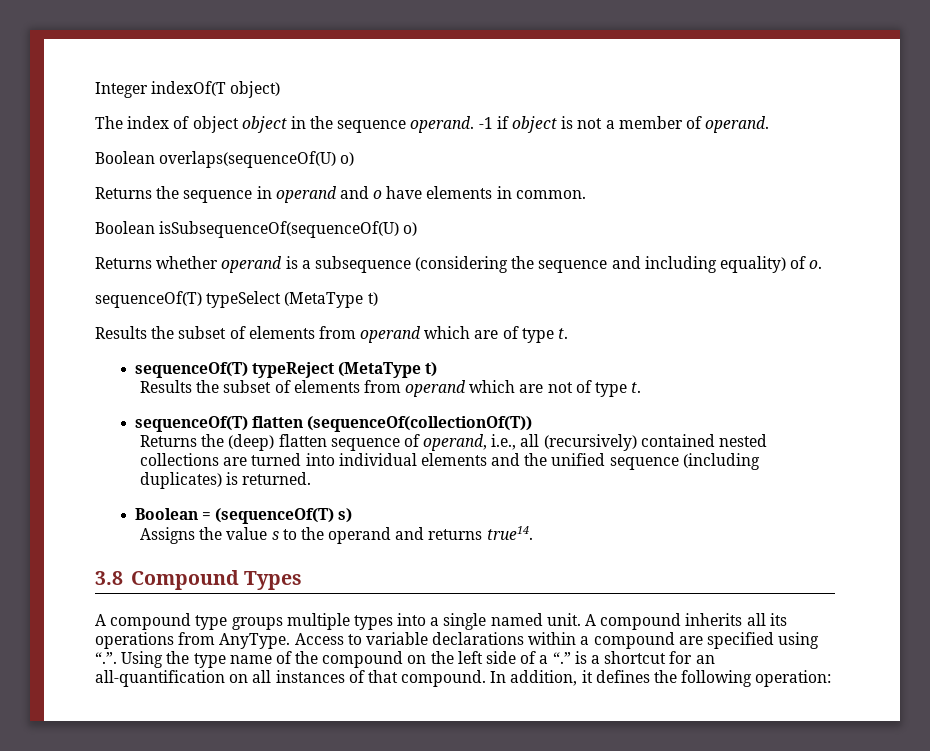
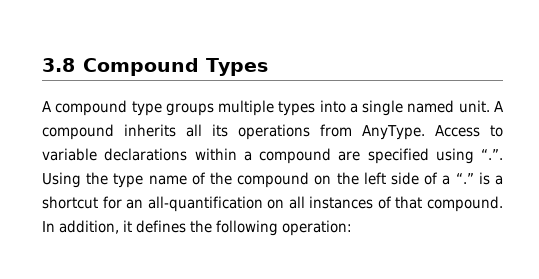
[95,81,281,98] [95,116,770,133] [95,151,355,168] [95,186,586,203] [95,221,418,238] [95,256,823,273] [95,291,378,308] [95,326,569,343] [134,362,438,378] [139,380,642,397] [134,416,532,432] [139,434,768,451] [139,453,760,470] [139,472,312,489] [134,508,353,524] [139,526,533,544] Integer indexOf(T object) // The index of object object in the sequence operand. -1 if object is not a member of operand. // Boolean overlaps(sequenceOf(U) o) // Returns the sequence in operand and o have elements in common. // Boolean isSubsequenceOf(sequenceOf(U) o) // Returns whether operand is a subsequence (considering the sequence and including equality) of o. // sequenceOf(T) typeSelect (MetaType t) // Results the subset of elements from operand which are of type t. // sequenceOf(T) typeReject (MetaType t) // Results the subset of elements from operand which are not of type t. // sequenceOf(T) flatten (sequenceOf(collectionOf(T)) // Returns the (deep) flatten sequence of operand, i.e., all (recursively) contained nested collections are turned into individual elements and the unified sequence (including duplicates) is returned. // Boolean = (sequenceOf(T) s) // Assigns the value s to the operand and returns true14. // -> (42, 65) none

